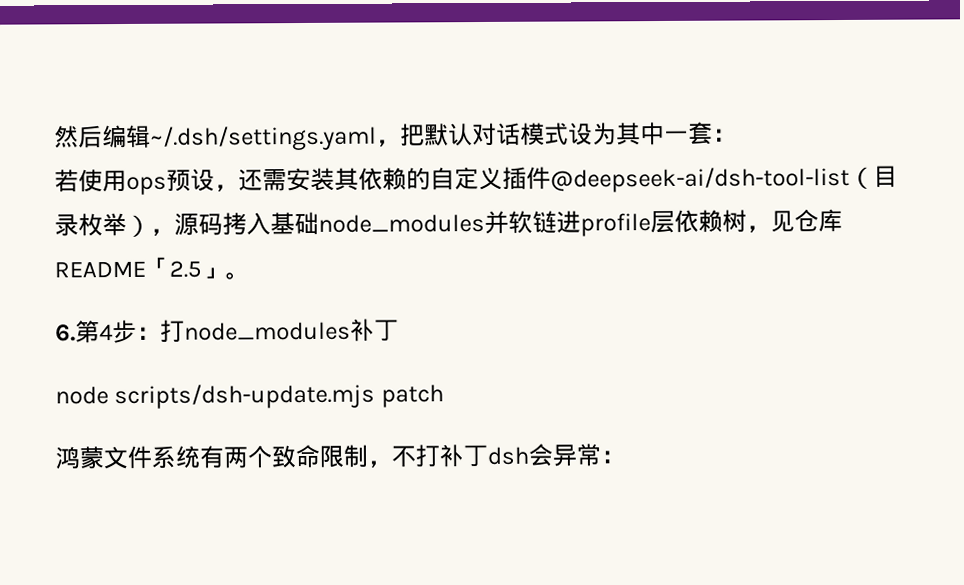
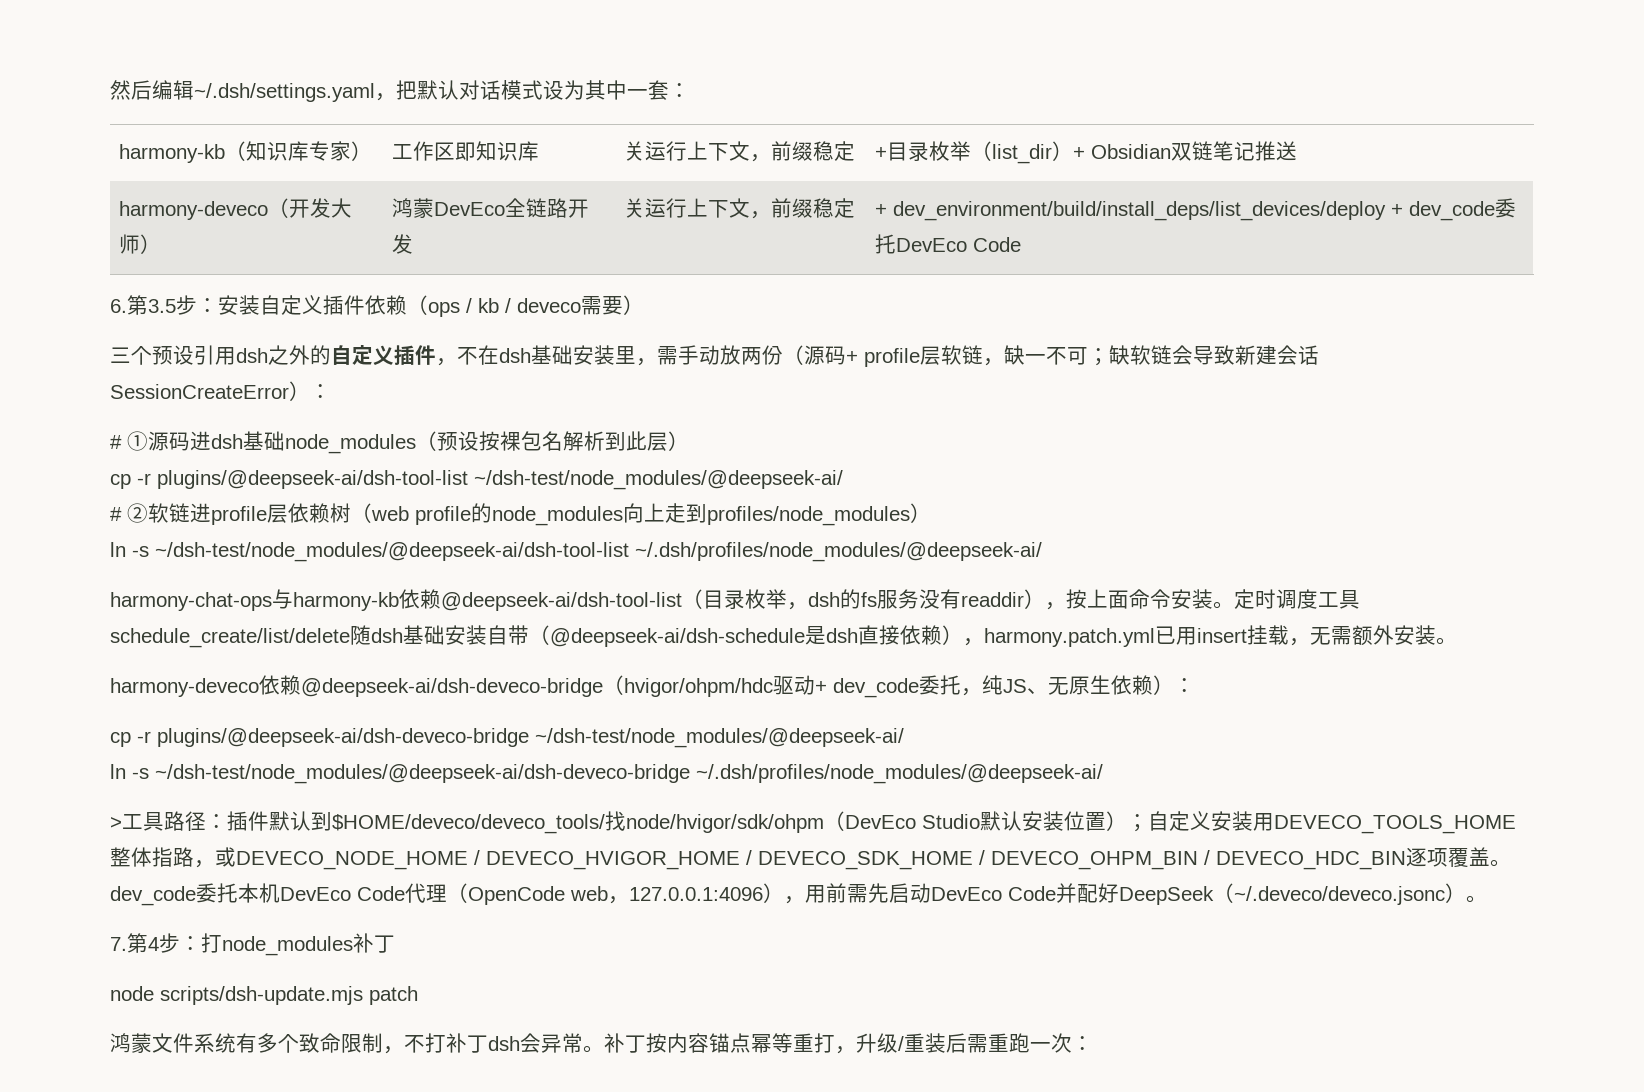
[54,165,898,195] [54,210,509,237] // 若使用ops预设，还需安装其依赖的自定义插件@deepseek-ai/dsh-tool-list（目录枚举），源码拷入基础node_modules并 -> [119,141,373,163] [392,141,540,161] [624,141,856,162] [875,141,1298,164] [119,198,353,220] [119,234,162,254] [392,198,590,218] [392,234,414,254] [624,198,856,219] [875,198,1517,221] [875,234,1022,254] [110,295,644,317] [110,345,1319,367] [110,381,331,401] [110,431,689,454] [110,470,843,490] [110,503,148,523] // harmony-kb（知识库专家） | 工作区即知识库 | 关运行上下文，前缀稳定 | +目录枚举（list_dir）+ Obsidian双链笔记推送 // harmony-deveco（开发大师） | 鸿蒙DevEco全链路开发 | 关运行上下文，前缀稳定 | + dev_environment/build/install_deps/list_devices/deploy + dev_code委托DevEco Code // 6.第3.5步：安装自定义插件依赖（ops / kb / deveco需要） // 三个预设引用dsh之外的自定义插件，不在dsh基础安装里，需手动放两份（源码+ profile层软链，缺一不可；缺软链会导致新建会话SessionCreateError）： // # ①源码进dsh基础node_modules（预设按裸包名解析到此层） // cp -r plugins/@deepseek-ai/dsh-tool-list ~/dsh-test/node_modules/@deepseek-ai/ // # ②
[746,208,843,233] [54,256,250,280] [55,324,76,342] ，见仓库README「2.5」。 // 6. -> [351,503,931,526] [110,542,1042,562] [110,589,1360,611] [110,625,1457,648] [110,675,1195,698] [110,728,904,748] [110,764,1103,784] [110,811,1516,834] [110,847,1511,870] [110,883,1487,906] [110,937,127,951] （web profile的node_modules向上走到profiles/node_modules） // ln -s ~/dsh-test/node_modules/@deepseek-ai/dsh-tool-list ~/.dsh/profiles/node_modules/@deepseek-ai/ // harmony-chat-ops与harmony-kb依赖@deepseek-ai/dsh-tool-list（目录枚举，dsh的fs服务没有readdir），按上面命令安装。定时调度工具schedule_create/list/delete随dsh基础安装自带（@deepseek-ai/dsh-schedule是dsh直接依赖），harmony.patch.yml已用insert挂载，无需额外安装。 // harmony-deveco依赖@deepseek-ai/dsh-deveco-bridge（hvigor/ohpm/hdc驱动+ dev_code委托，纯JS、无原生依赖）： // cp -r plugins/@deepseek-ai/dsh-deveco-bridge ~/dsh-test/node_modules/@deepseek-ai/ // ln -s ~/dsh-test/node_modules/@deepseek-ai/dsh-deveco-bridge ~/.dsh/profiles/node_modules/@deepseek-ai/ // >工具路径：插件默认到$HOME/deveco/deveco_tools/找node/hvigor/sdk/ohpm（DevEco Studio默认安装位置）；自定义安装用DEVECO_TOOLS_HOME整体指路，或DEVECO_NODE_HOME / DEVECO_HVIGOR_HOME / DEVECO_SDK_HOME / DEVECO_OHPM_BIN / DEVECO_HDC_BIN逐项覆盖。dev_code委托本机DevEco Code代理（OpenCode web，127.0.0.1:4096），用前需先启动DevEco Code并配好DeepSeek（~/.deveco/deveco.jsonc）。 // 7.
[223,446,248,469] 两 -> [257,1033,278,1053] 多
(601, 455) none -> [583,1033,1072,1054] 。补丁按内容锚点幂等重打，升级/重装后需重跑一次

